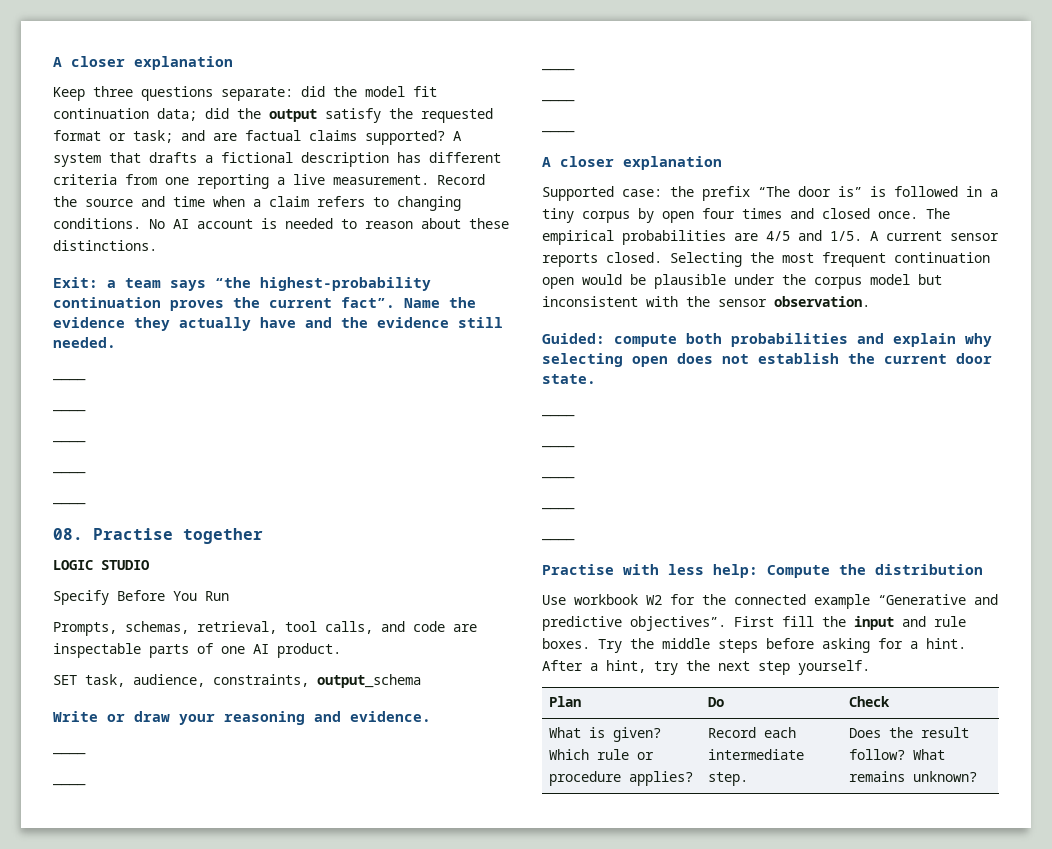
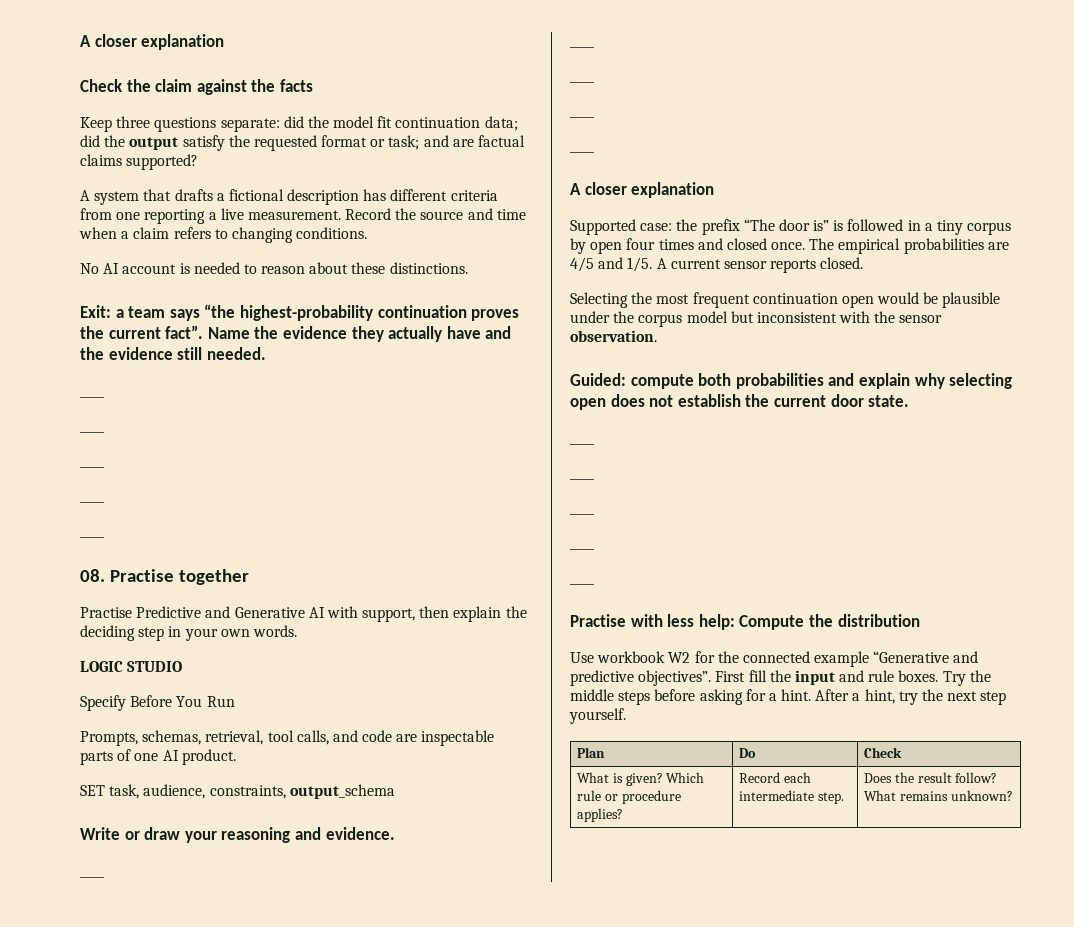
[53,56,233,70] A closer explanation -> [80,34,225,50] [80,79,313,95] A closer explanation // Check the claim against the facts
(445, 137) none -> (199, 162) //
(141, 223) none -> (368, 233) //
(263, 536) none -> [80,606,527,622] [80,625,297,641] // Practise Predictive and Generative AI with support, then explain the deciding step in your own words.
(662, 257) none -> (864, 263) //

